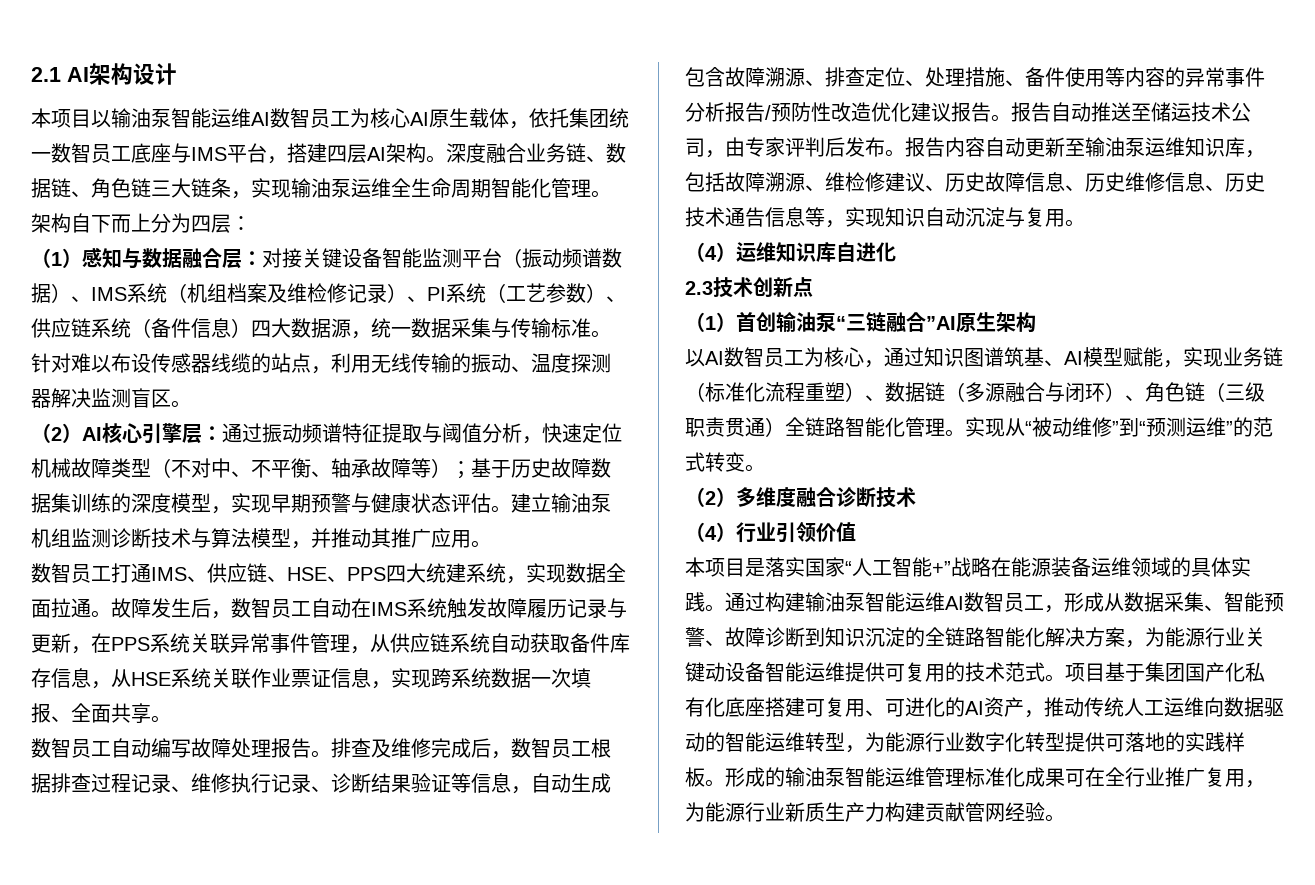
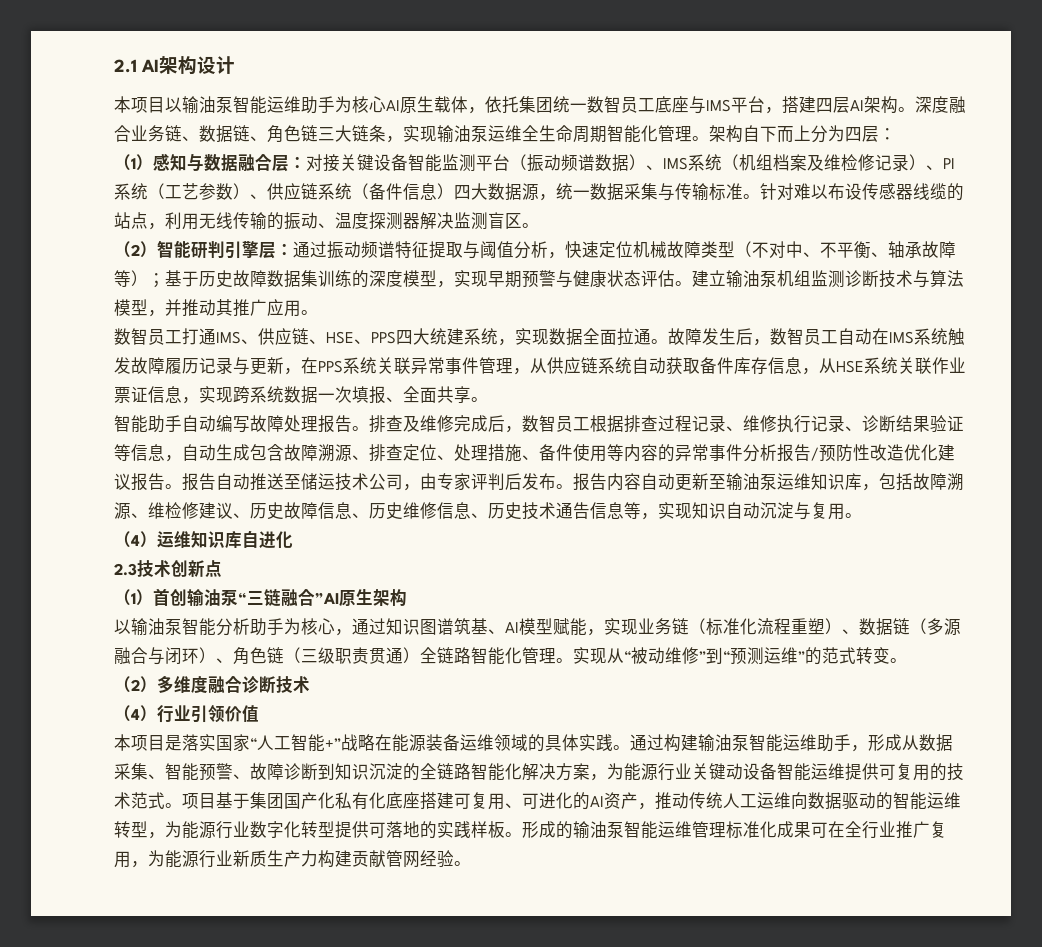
[251,108,350,128] AI数智员工 -> [301,96,335,114] 助手
[82,423,142,443] AI核心 -> [157,240,225,259] 智能研判
[31,738,111,758] 数智员工 -> [114,415,182,433] 智能助手
[705,347,804,367] AI数智员工 -> [131,618,284,636] 输油泵智能分析助手
[945,592,1044,612] AI数智员工 -> [817,734,851,752] 助手

